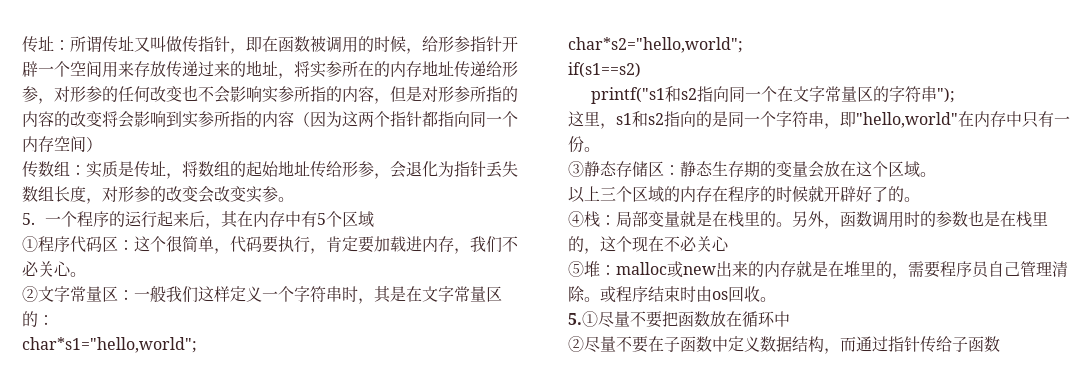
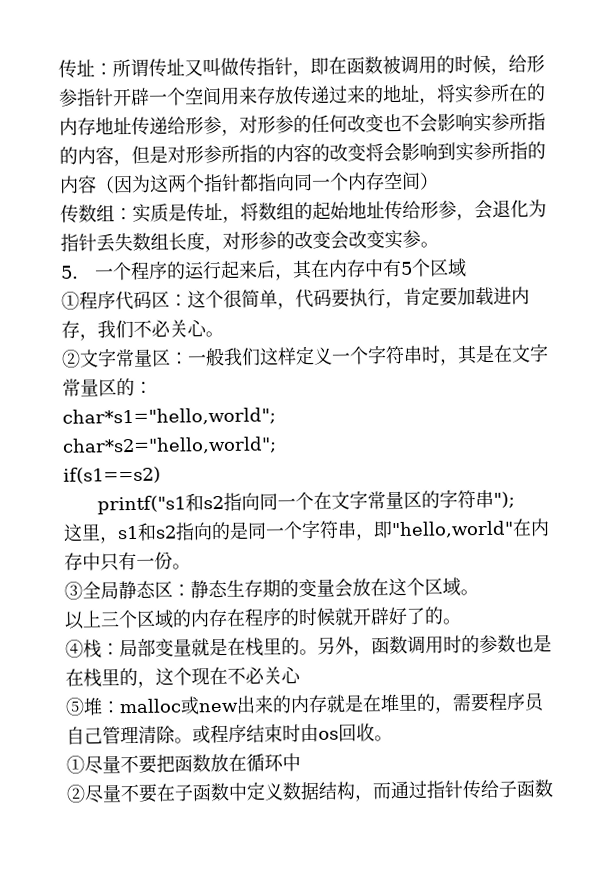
[584,161,648,177] 静态存储 -> [82,580,156,600] 全局静态
[568,311,598,327] 5.① -> [66,755,85,774] ①

